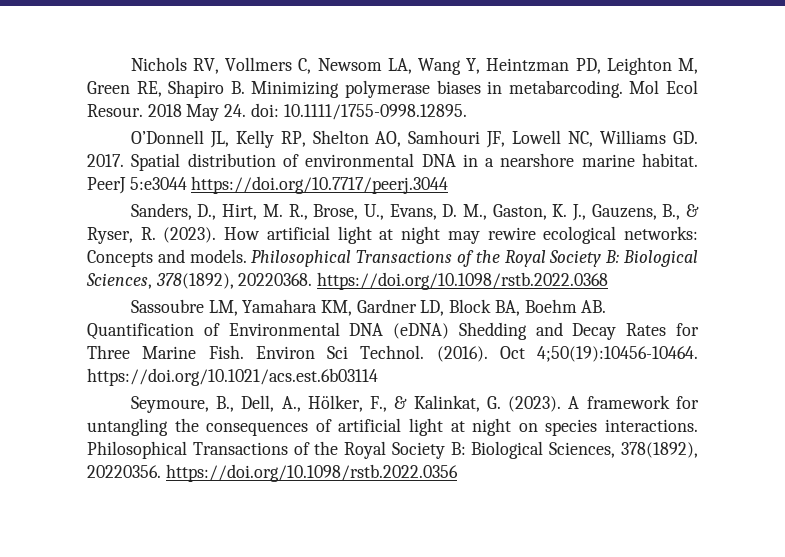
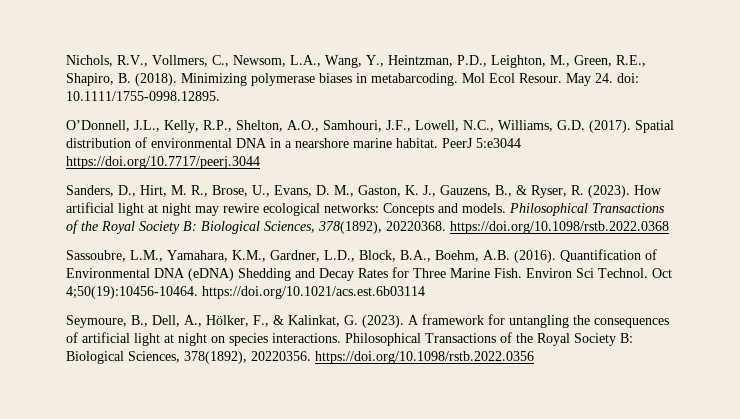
[130,57,698,75] [87,80,245,98] Nichols RV, Vollmers C, Newsom LA, Wang Y, Heintzman PD, Leighton M, Green RE, Shapiro B. -> [66,55,646,68] [66,73,177,86] Nichols, R.V., Vollmers, C., Newsom, L.A., Wang, Y., Heintzman, P.D., Leighton, M., Green, R.E., Shapiro, B. (2018).
[147,104,182,117] 2018 -> (562, 78) none
[130,130,699,148] [87,154,124,167] O’Donnell JL, Kelly RP, Shelton AO, Samhouri JF, Lowell NC, Williams GD. 2017. -> [66,120,631,133] O’Donnell, J.L., Kelly, R.P., Shelton, A.O., Samhouri, J.F., Lowell, N.C., Williams, G.D. (2017).
[130,299,607,316] Sassoubre LM, Yamahara KM, Gardner LD, Block BA, Boehm AB. -> [66,250,556,263] Sassoubre, L.M., Yamahara, K.M., Gardner, L.D., Block, B.A., Boehm, A.B. (2016).
[436,346,488,362] (2016). -> (648, 273) none

